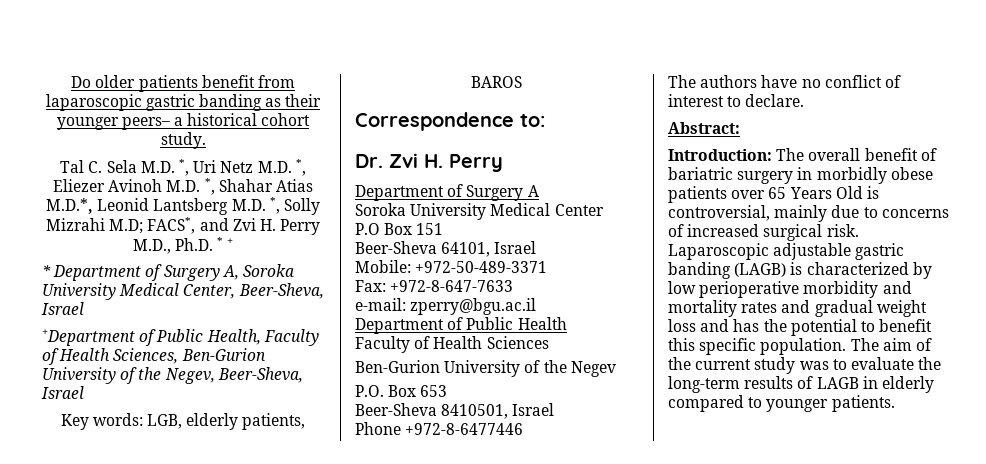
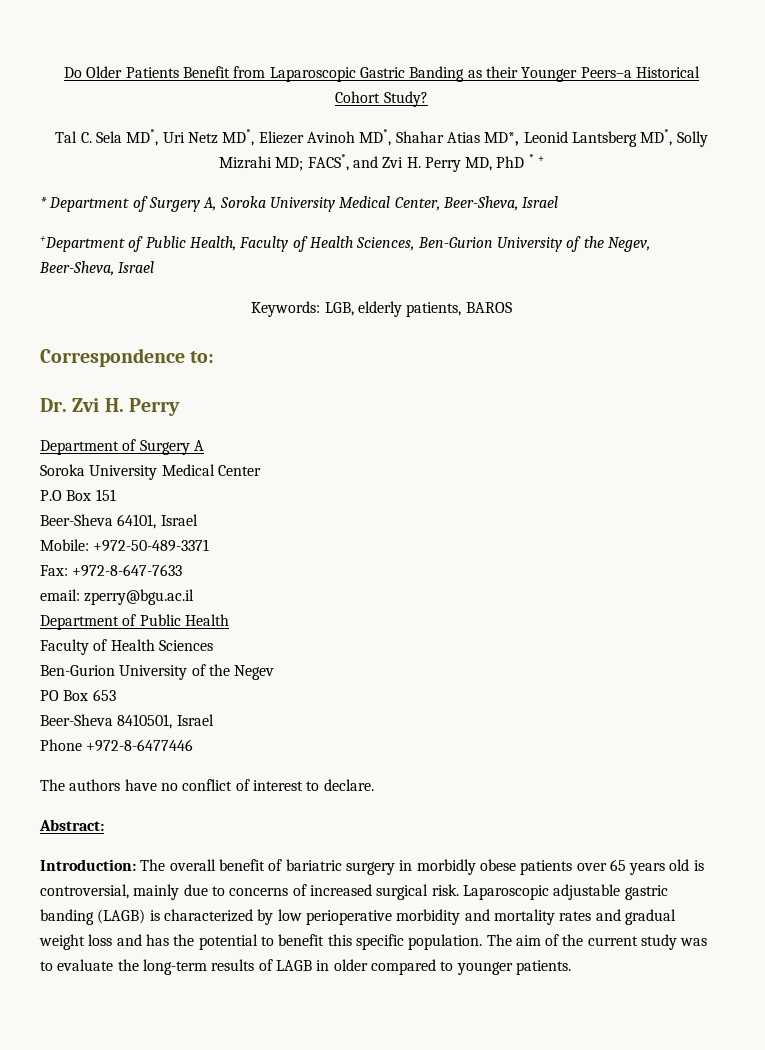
[95,75,295,92] [45,94,322,111] [56,113,311,130] [160,132,206,149] [60,159,306,176] [53,178,215,195] older patients benefit from laparoscopic gastric banding as their younger peers– a historical cohort study. // Tal C. Sela M.D. *, Uri Netz M.D. *, Eliezer Avinoh M.D. *, -> [86,66,700,82] [335,91,428,107] [55,129,392,146] Older Patients Benefit from Laparoscopic Gastric Banding as their Younger Peers–a Historical Cohort Study? // Tal C. Sela MD*, Uri Netz MD*, Eliezer Avinoh MD*,
[46,198,94,214] M.D.*, -> [484,132,520,146] MD*,
[231,197,280,214] M.D. *, -> [640,129,673,146] MD*,
[109,219,144,234] M.D; -> [275,157,304,171] MD;
[132,238,213,254] M.D., Ph.D. -> [465,156,525,171] MD, PhD
[60,413,143,430] Key words: -> [251,301,321,317] Keywords:
[355,298,406,311] e-mail: -> [40,589,80,601] email:
[355,385,384,397] P.O. -> [40,690,59,701] PO
[789,186,863,199] Years Old -> [629,859,690,875] years old
[881,376,934,393] elderly -> [333,959,368,971] older

